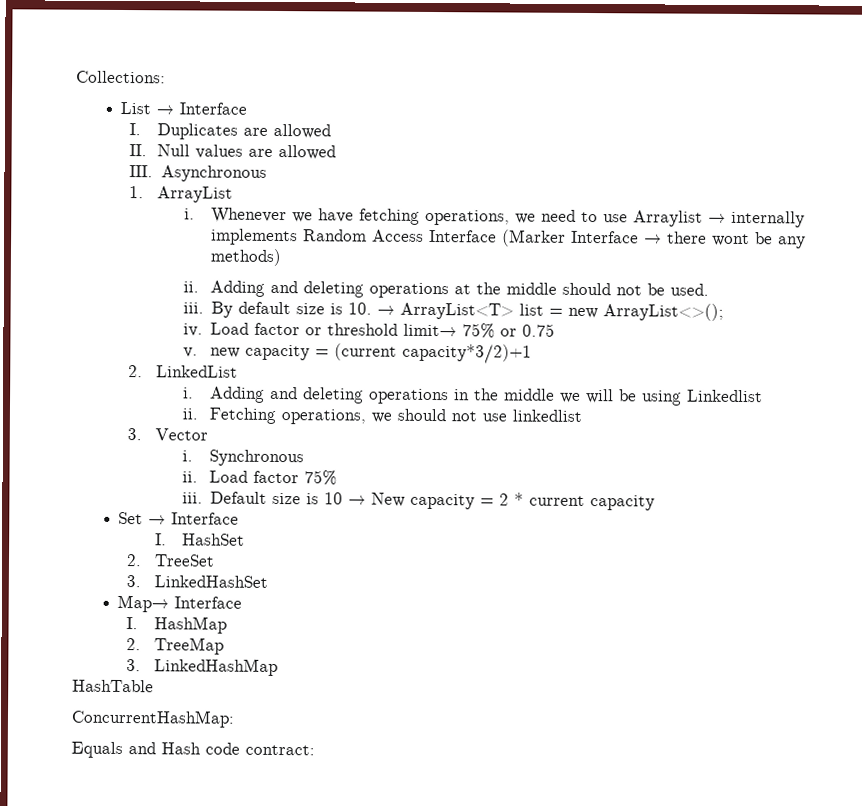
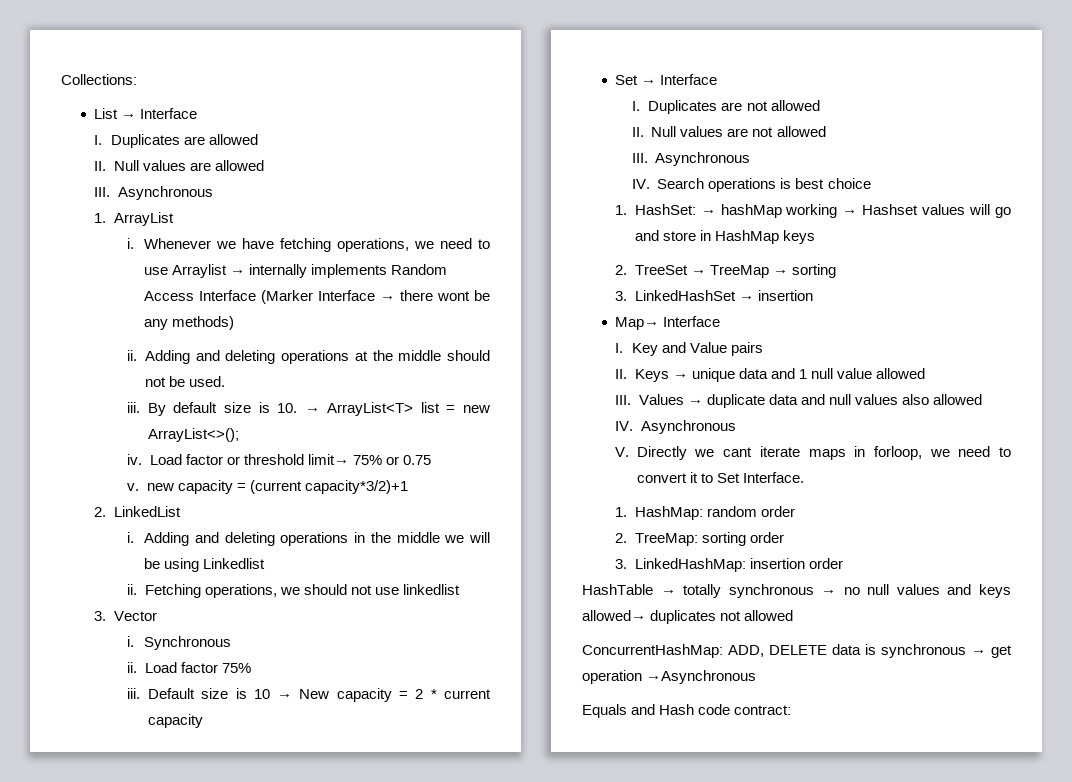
[181,533,245,546] [126,554,215,567] HashSet // 2. TreeSet -> [648,100,820,114] [631,126,826,137] [631,152,751,166] [631,178,871,192] [615,204,1011,218] [634,230,815,244] [615,264,836,278] Duplicates are not allowed // II. Null values are not allowed // III. Asynchronous // IV. Search operations is best choice // 1. HashSet: → hashMap working → Hashset values will go and store in HashMap keys // 2. TreeSet → TreeMap → sorting
(268, 581) none -> [738,290,813,301] → insertion
[153,616,227,634] [126,637,224,655] [126,658,278,677] [72,679,154,693] [71,709,235,728] HashMap // 2. TreeMap // 3. LinkedHashMap // HashTable // ConcurrentHashMap: -> [631,342,763,356] [615,368,926,382] [615,394,983,408] [615,420,736,434] [615,446,1011,460] [636,472,804,483] [615,506,795,520] [615,532,784,546] [615,558,843,572] [582,584,1011,598] [582,610,794,624] [582,644,1012,658] [582,670,757,684] Key and Value pairs // II. Keys → unique data and 1 null value allowed // III. Values → duplicate data and null values also allowed // IV. Asynchronous // V. Directly we cant iterate maps in forloop, we need to convert it to Set Interface. // 1. HashMap: random order // 2. TreeMap: sorting order // 3. LinkedHashMap: insertion order // HashTable → totally synchronous → no null values and keys allowed→ duplicates not allowed // ConcurrentHashMap: ADD, DELETE data is synchronous → get operation →Asynchronous

